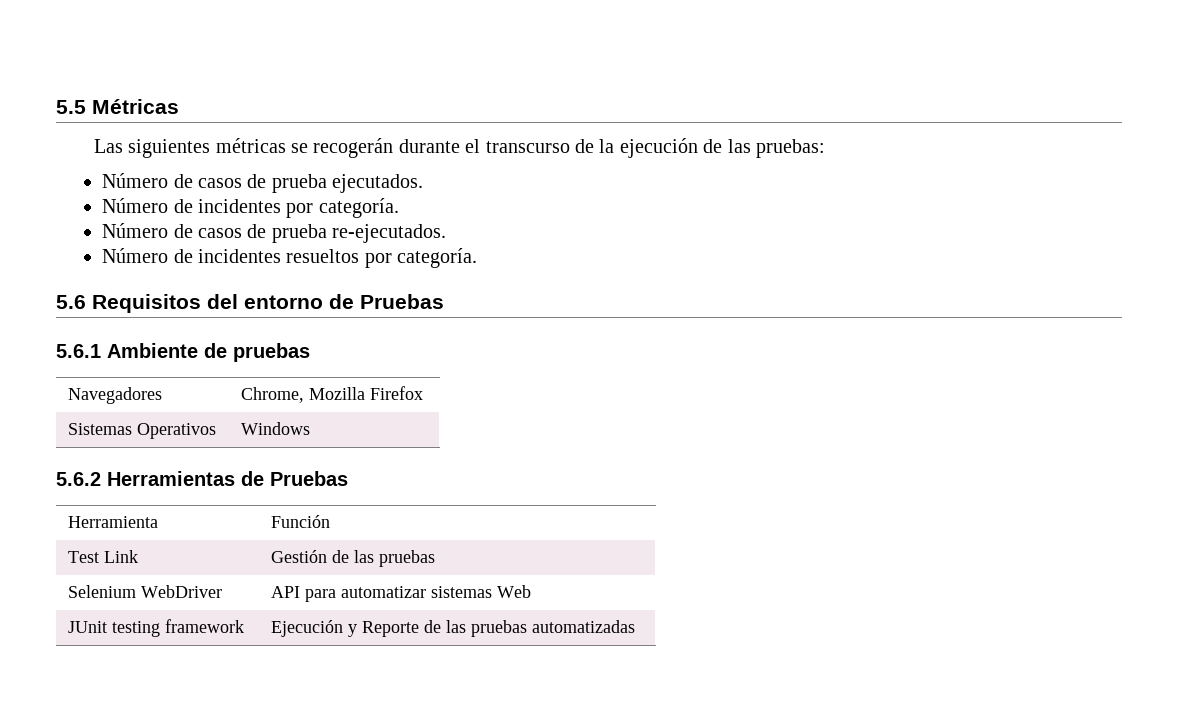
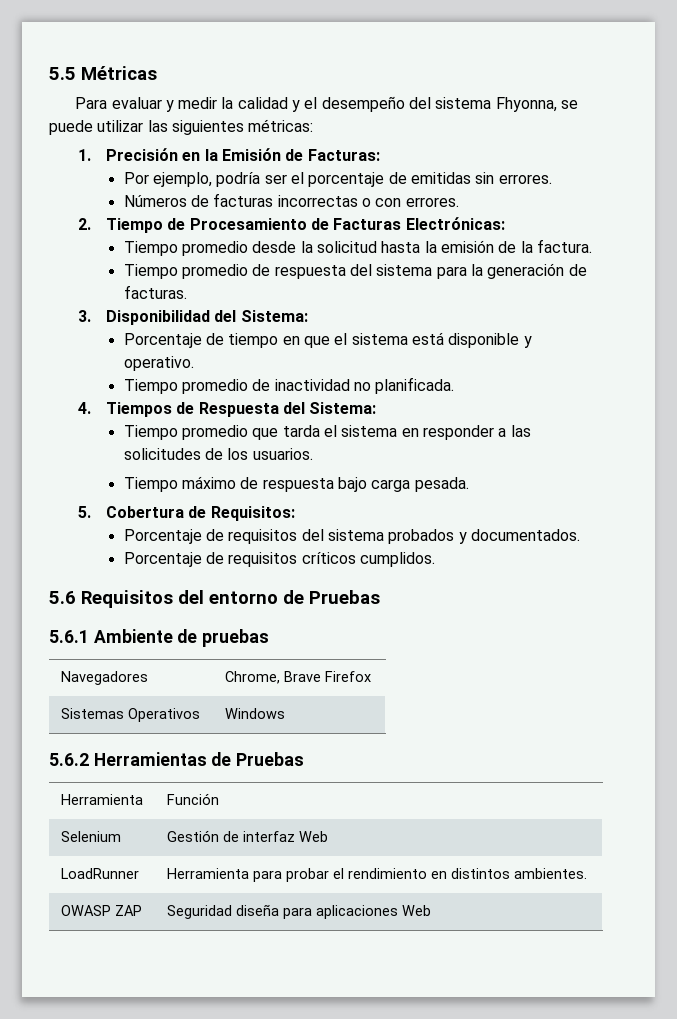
[93,138,826,158] [102,173,424,193] [102,198,399,218] [102,223,447,243] [102,248,478,268] Las siguientes métricas se recogerán durante el transcurso de la ejecución de las pruebas: // Número de casos de prueba ejecutados. // Número de incidentes por categoría. // Número de casos de prueba re-ejecutados. // Número de incidentes resueltos por categoría. -> [75,96,579,112] [49,119,314,135] [77,148,380,161] [123,172,552,187] [123,193,459,207] [77,217,505,233] [123,239,592,256] [123,263,587,279] [123,285,187,299] [77,310,308,325] [123,332,532,348] [123,356,194,371] [123,377,455,394] [77,402,377,417] [123,425,531,440] [123,448,313,460] [123,476,469,492] [77,506,295,521] [123,529,580,544] [123,552,436,567] Para evaluar y medir la calidad y el desempeño del sistema Fhyonna, se puede utilizar las siguientes métricas: // 1. Precisión en la Emisión de Facturas: // Por ejemplo, podría ser el porcentaje de emitidas sin errores. // Números de facturas incorrectas o con errores. // 2. Tiempo de Procesamiento de Facturas Electrónicas: // Tiempo promedio desde la solicitud hasta la emisión de la factura. // Tiempo promedio de respuesta del sistema para la generación de facturas. // 3. Disponibilidad del Sistema: // Porcentaje de tiempo en que el sistema está disponible y operativo. // Tiempo promedio de inactividad no planificada. // 4. Tiempos de Respuesta del Sistema: // Tiempo promedio que tarda el sistema en responder a las solicitudes de los usuarios. // Tiempo máximo de respuesta bajo carga pesada. // 5. Cobertura de Requisitos: // Porcentaje de requisitos del sistema probados y documentados. // Porcentaje de requisitos críticos cumplidos.
[308,387,365,400] Mozilla -> [283,671,321,682] Brave
[67,550,138,563] Test Link -> [60,831,121,842] Selenium
[353,550,435,567] [67,585,222,598] [270,585,531,602] [67,619,244,637] [270,620,635,637] las pruebas // Selenium WebDriver | API para automatizar sistemas Web // JUnit testing framework | Ejecución y Reporte de las pruebas automatizadas -> [242,831,328,842] [60,868,139,879] [166,868,587,882] [60,905,142,916] [166,904,431,919] interfaz Web // LoadRunner | Herramienta para probar el rendimiento en distintos ambientes. // OWASP ZAP | Seguridad diseña para aplicaciones Web

